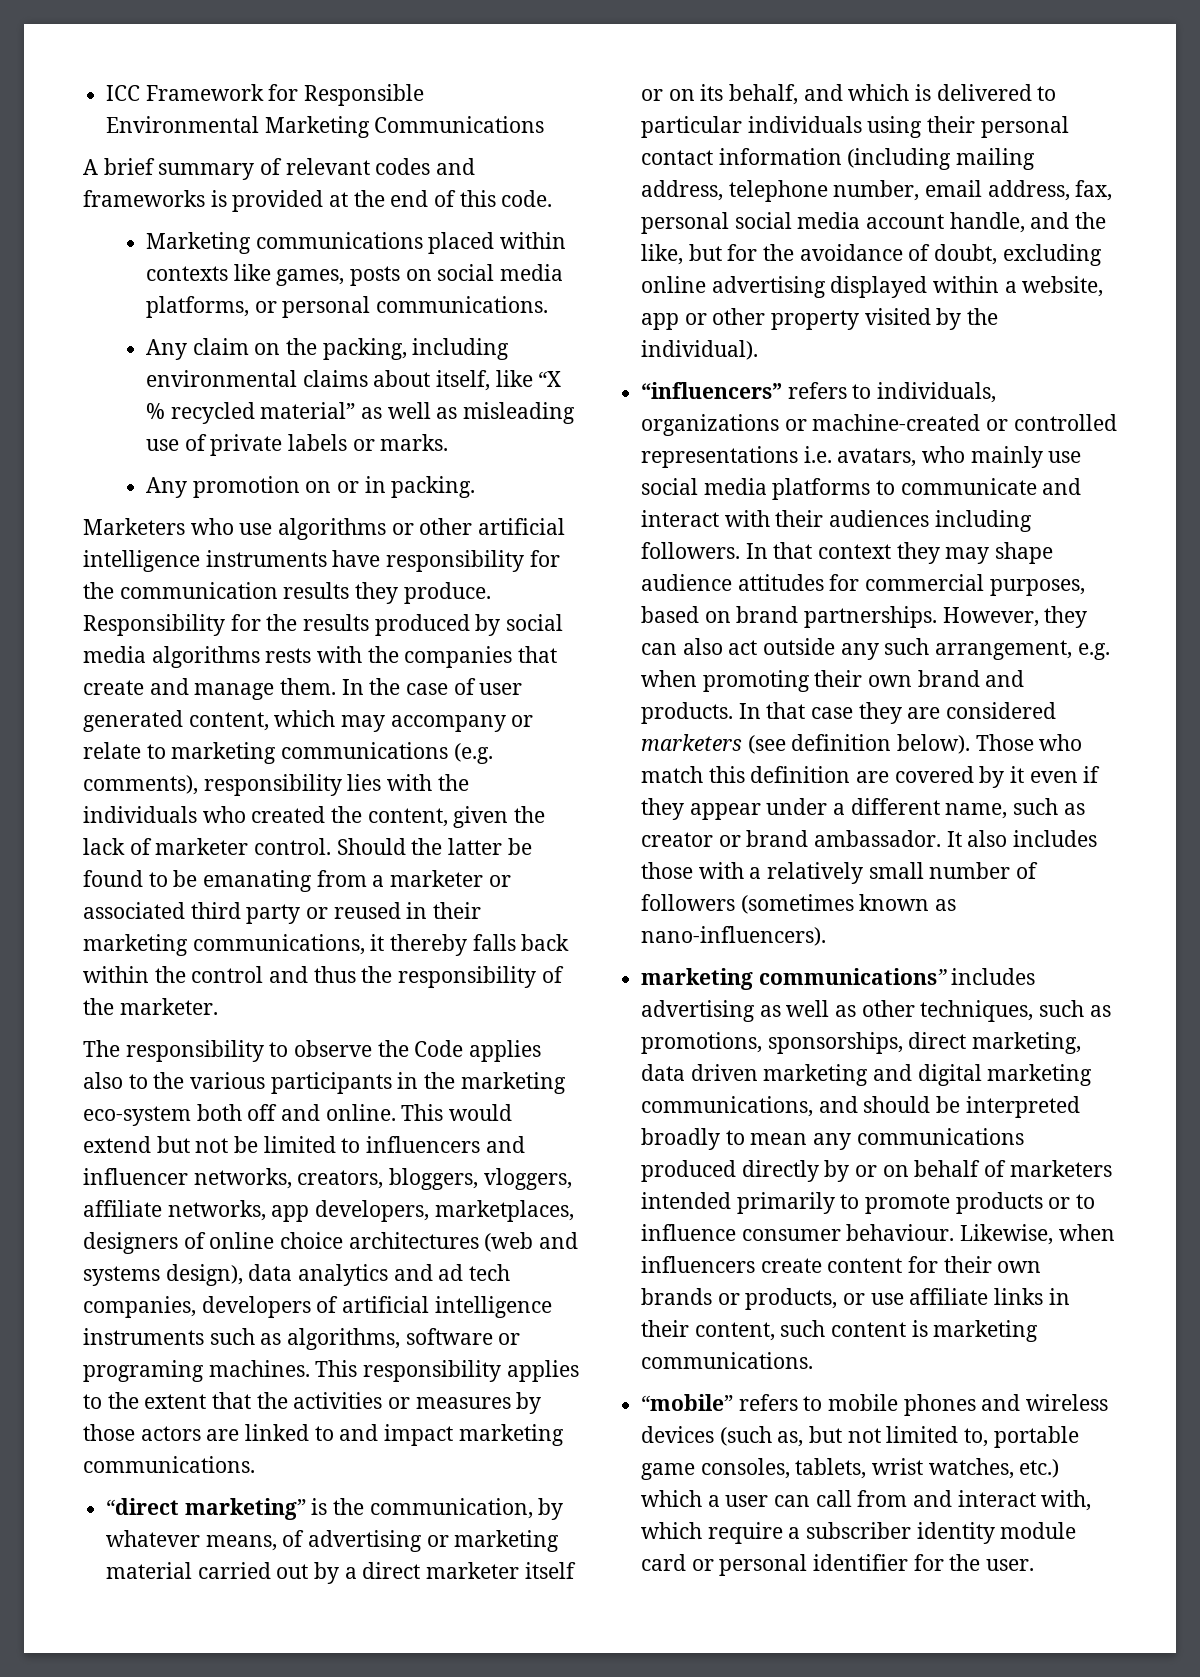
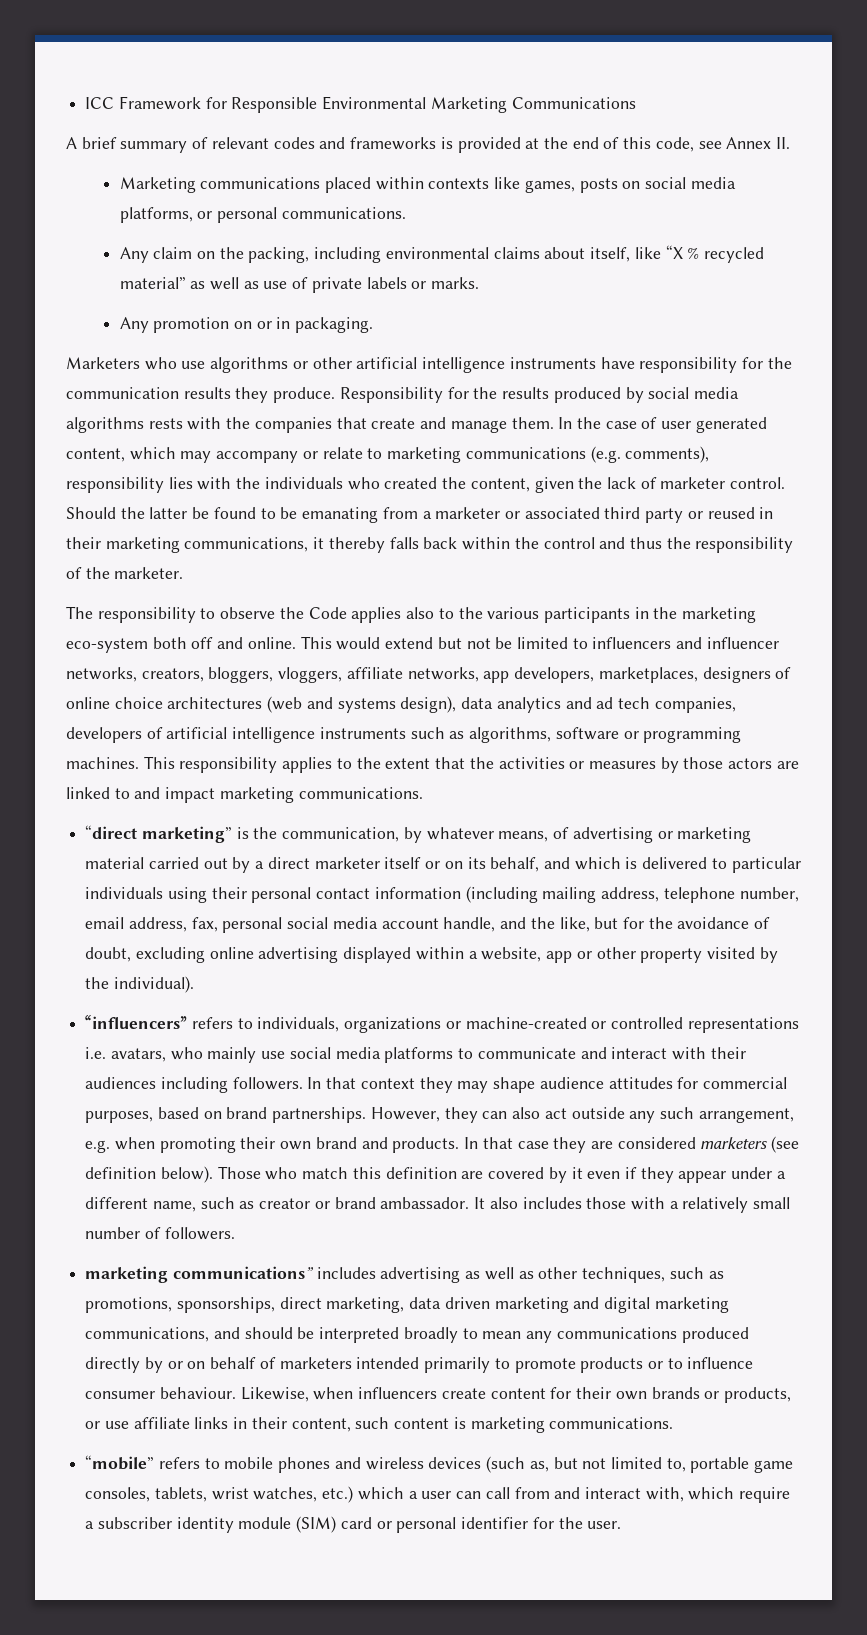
[501,190,553,207] code. -> [655,137,791,152] code, see Annex II.
[462,402,575,424] misleading -> (259, 285) none
[391,476,476,498] packing. -> [295,317,374,333] packaging.
[83,1360,204,1382] programing -> [643,727,742,743] programming
[641,894,957,914] [641,926,827,946] followers (sometimes known as nano-influencers). -> [164,1227,235,1240] followers.
(1077, 1530) none -> [296,1516,337,1533] (SIM)

